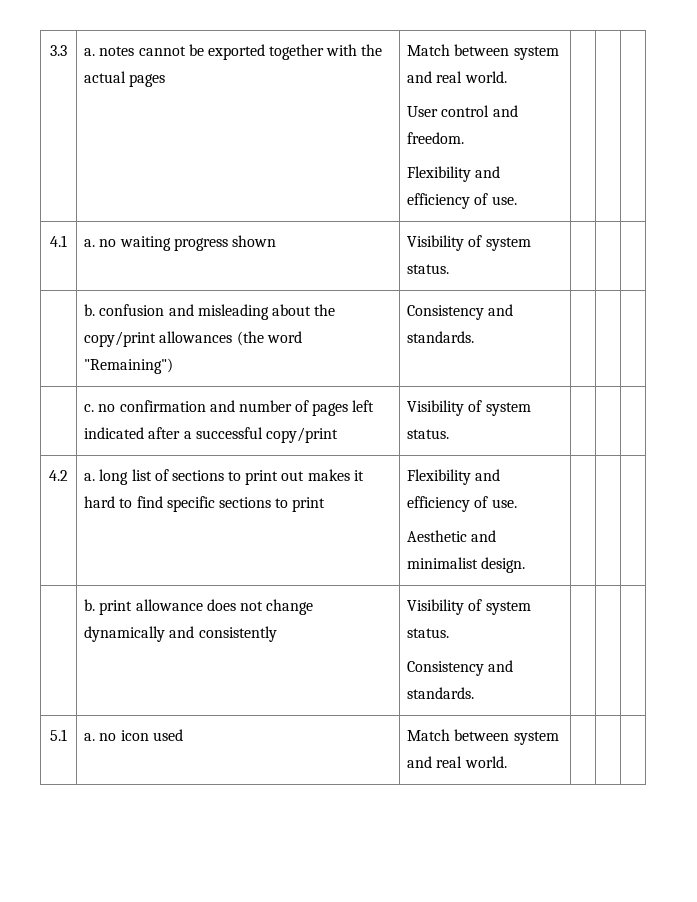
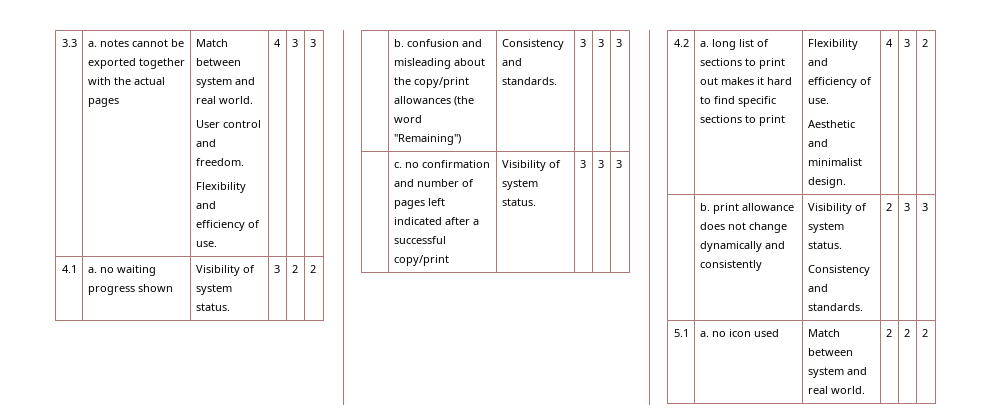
(517, 200) | | -> [273,39,281,47] [291,39,298,47] [309,39,316,47] 4 | 3 | 3
(450, 269) | | -> [273,265,280,273] [291,265,298,273] [309,265,316,273] 3 | 2 | 2
(475, 337) | | -> [579,39,586,47] [597,39,604,47] [615,39,622,47] 3 | 3 | 3
(450, 434) | | -> [579,160,586,168] [597,160,604,168] [615,160,622,168] 3 | 3 | 3
(526, 565) | | -> [885,39,893,47] [903,39,910,47] [921,39,928,47] 4 | 3 | 2
(475, 693) | | -> [885,203,892,211] [903,203,910,211] [921,203,928,211] 2 | 3 | 3
(507, 762) | | -> [885,329,892,337] [903,329,910,337] [921,329,928,337] 2 | 2 | 2

